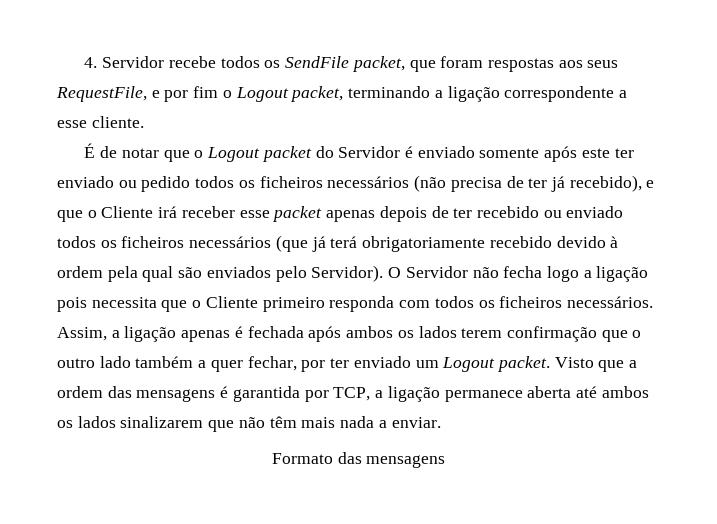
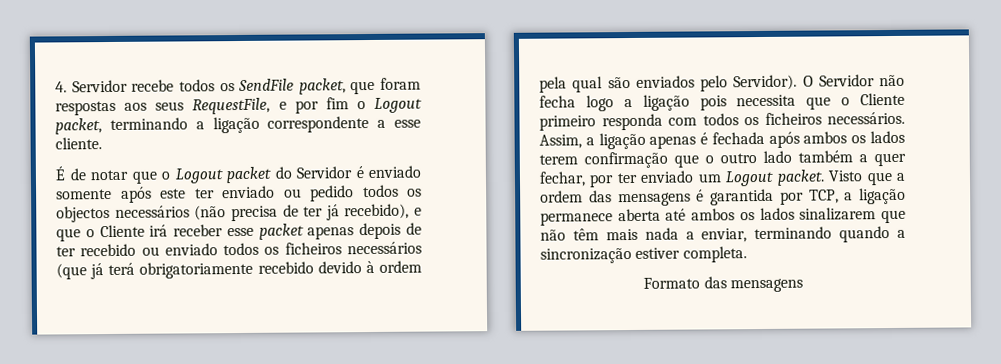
[259,176,323,188] ficheiros -> [56,206,110,223] objectos
[391,417,441,428] enviar. -> [701,226,906,243] [540,246,747,264] enviar, terminando quando a sincronização estiver completa.

